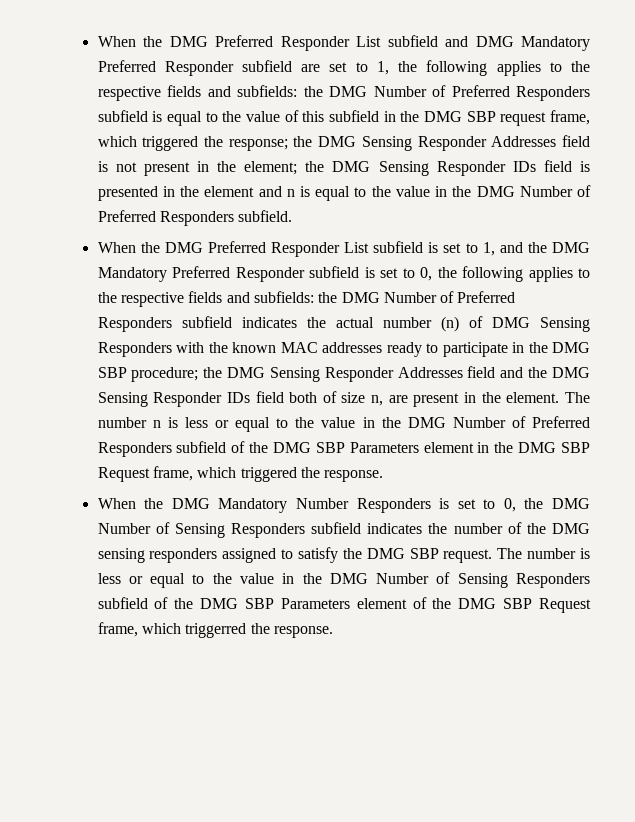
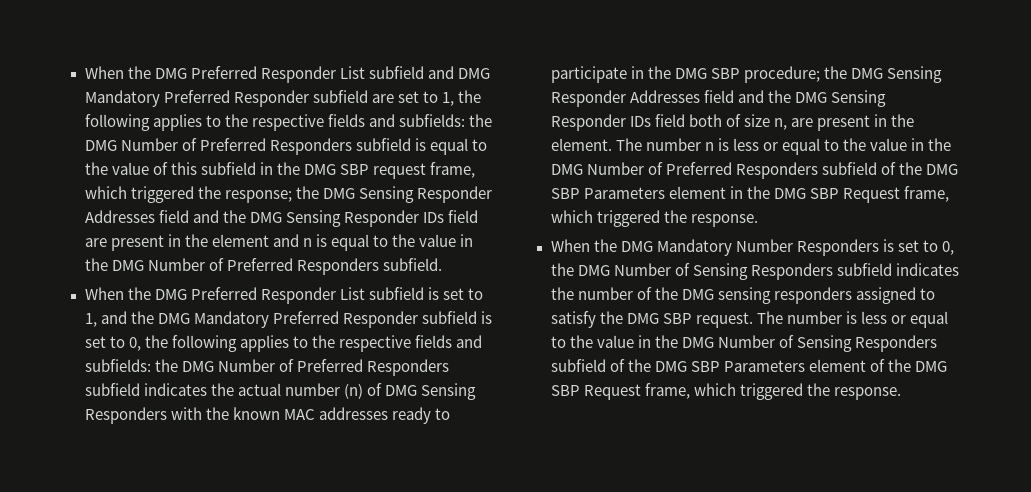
[97,160,591,176] [97,186,158,201] is not present in the element; the DMG Sensing Responder IDs field is presented -> [192,210,478,227] [84,235,164,251] and the DMG Sensing Responder IDs field are present
[185,623,247,638] triggerred -> [739,383,803,400] triggered

